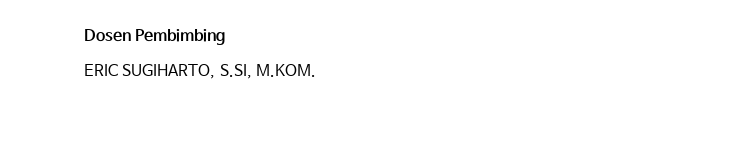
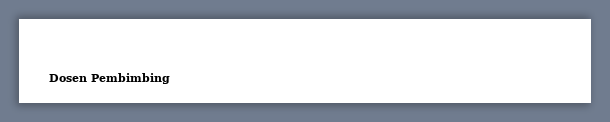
[84,64,316,79] // ERIC SUGIHARTO, S.SI, M.KOM. -> (170, 78) none

